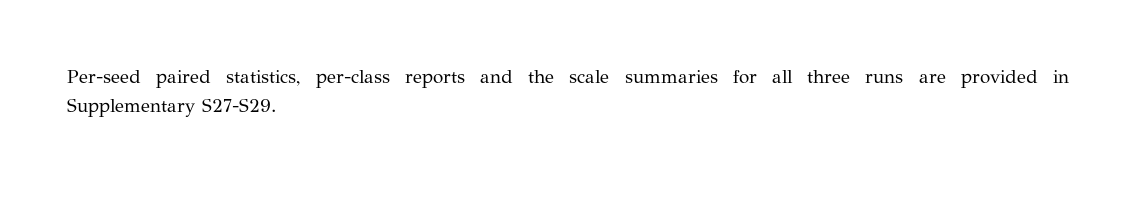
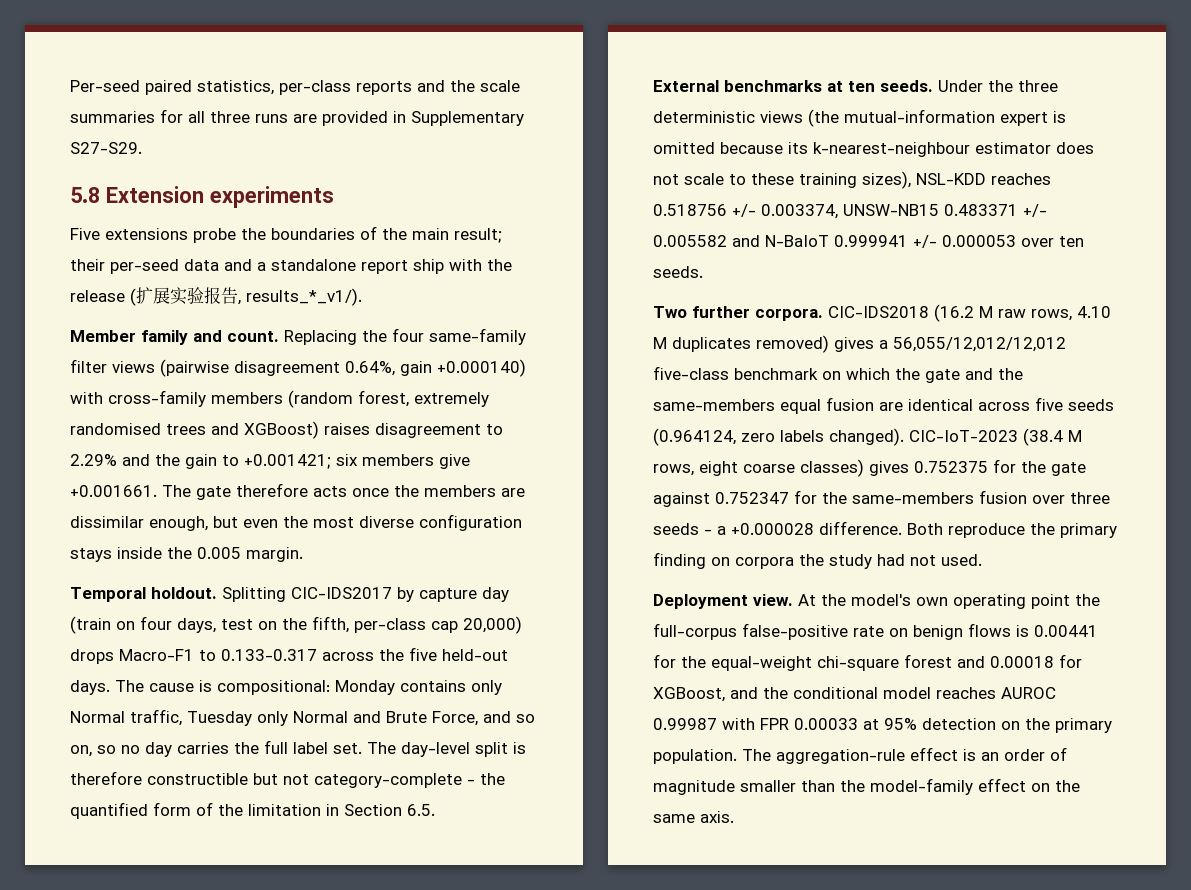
(276, 105) none -> [70,186,334,208] [70,226,502,243] [70,259,512,274] [70,287,362,306] [70,328,526,345] [70,359,526,377] [70,390,489,408] [70,421,503,439] [70,454,470,469] [70,483,525,500] [70,514,522,531] [70,547,303,562] [70,587,509,602] [70,616,522,634] [70,647,508,664] [70,680,502,695] [70,709,535,726] [70,740,526,757] [70,771,505,788] [70,802,435,819] [653,80,1058,92] [653,109,1066,127] [653,142,1094,157] [653,171,1051,189] [653,204,1047,219] [653,235,1084,248] [653,266,703,278] [653,304,1111,322] [653,335,1066,353] [653,366,1023,383] [653,397,1114,414] [653,428,1082,446] [653,459,1086,477] [653,490,1110,507] [653,521,1117,538] [653,552,982,569] [653,594,1100,609] [653,623,1098,640] [653,654,1082,671] [653,687,1056,702] [653,718,1112,733] [653,747,1067,764] [653,778,1080,795] [653,811,734,823] // 5.8 Extension experiments // Five extensions probe the boundaries of the main result; their per-seed data and a standalone report ship with the release (扩展实验报告, results_*_v1/). // Member family and count. Replacing the four same-family filter views (pairwise disagreement 0.64%, gain +0.000140) with cross-family members (random forest, extremely randomised trees and XGBoost) raises disagreement to 2.29% and the gain to +0.001421; six members give +0.001661. The gate therefore acts once the members are dissimilar enough, but even the most diverse configuration stays inside the 0.005 margin. // Temporal holdout. Splitting CIC-IDS2017 by capture day (train on four days, test on the fifth, per-class cap 20,000) drops Macro-F1 to 0.133-0.317 across the five held-out days. The cause is compositional: Monday contains only Normal traffic, Tuesday only Normal and Brute Force, and so on, so no day carries the full label set. The day-level split is therefore constructible but not category-complete - the quantified form of the limitation in Section 6.5. // External benchmarks at ten seeds. Under the three deterministic views (the mutual-information expert is omitted because its k-nearest-neighbour estimator does not scale to these training sizes), NSL-KDD reaches 0.518756 +/- 0.003374, UNSW-NB15 0.483371 +/- 0.005582 and N-BaIoT 0.999941 +/- 0.000053 over ten seeds. // Two further corpora. CIC-IDS2018 (16.2 M raw rows, 4.10 M duplicates removed) gives a 56,055/12,012/12,012 five-class benchmark on which the gate and the same-members equal fusion are identical across five seeds (0.964124, zero labels changed). CIC-IoT-2023 (38.4 M rows, eight coarse classes) gives 0.752375 for the gate against 0.752347 for the same-members fusion over three seeds - a +0.000028 difference. Both reproduce the primary finding on corpora the study had not used. // Deployment view. At the model's own operating point the full-corpus false-positive rate on benign flows is 0.00441 for the equal-weight chi-square forest and 0.00018 for XGBoost, and the conditional model reaches AUROC 0.99987 with FPR 0.00033 at 95% detection on the primary population. The aggregation-rule effect is an order of magnitude smaller than the model-family effect on the same axis.

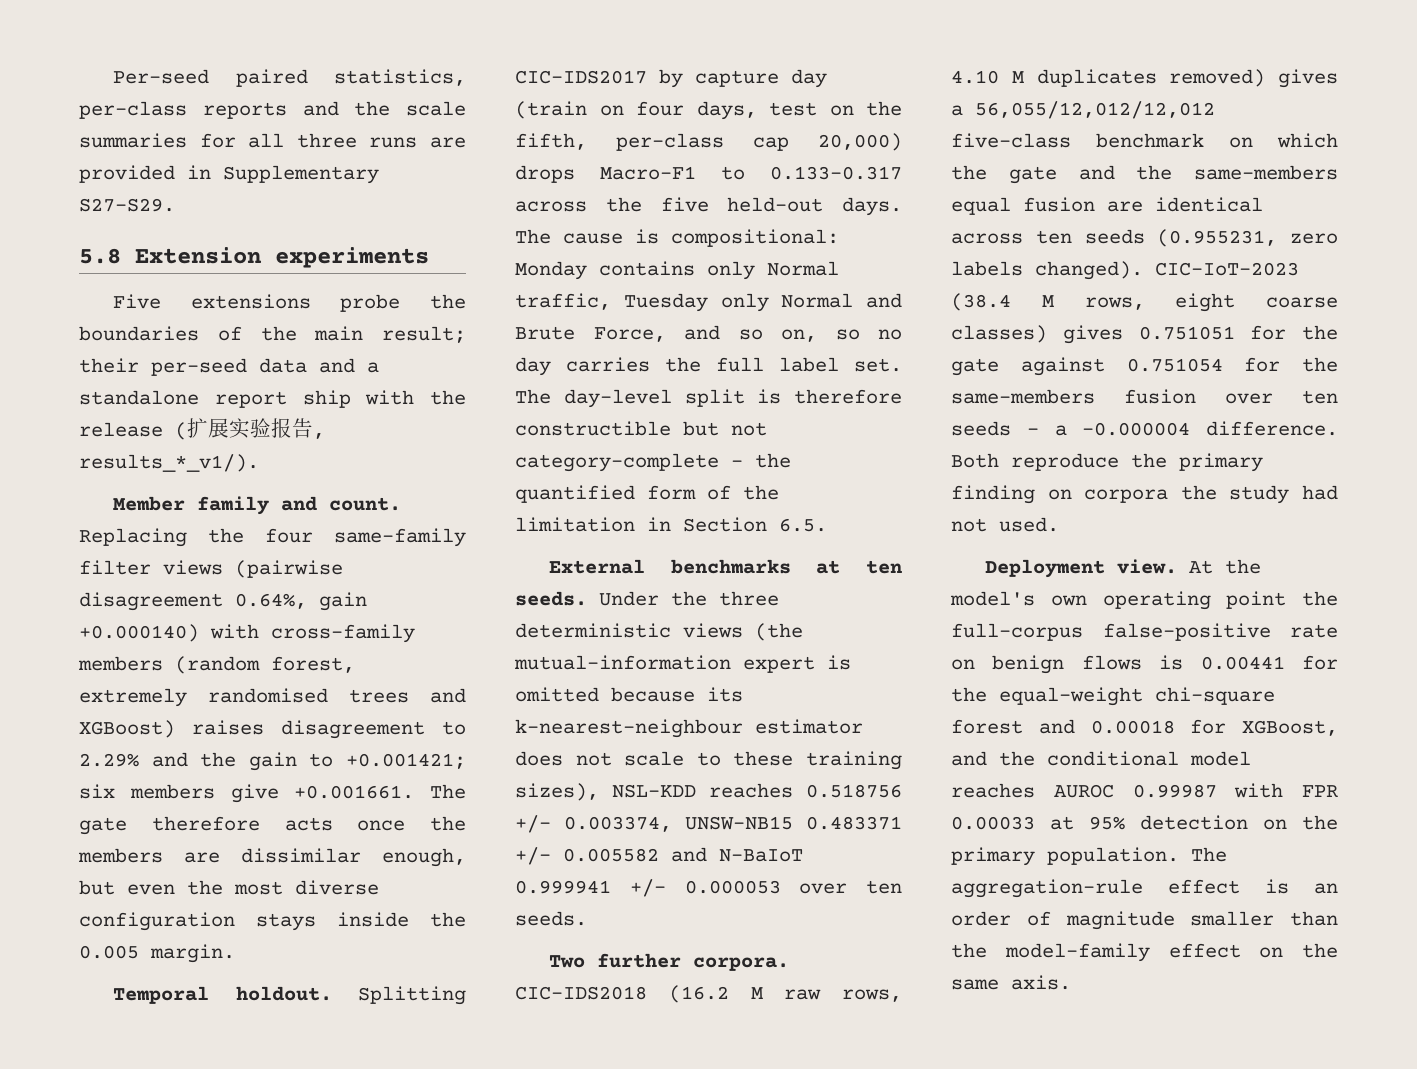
[1035,397,1114,411] [653,428,736,446] five seeds (0.964124, -> [1035,229,1278,247] ten seeds (0.955231,
[914,461,988,473] 0.752375 -> [1138,326,1235,340] 0.751051
[715,492,789,504] 0.752347 -> [1126,358,1223,372] 0.751054
[1070,492,1110,504] three -> [1302,390,1338,404] ten
[731,523,814,535] +0.000028 -> [1082,422,1191,436] -0.000004

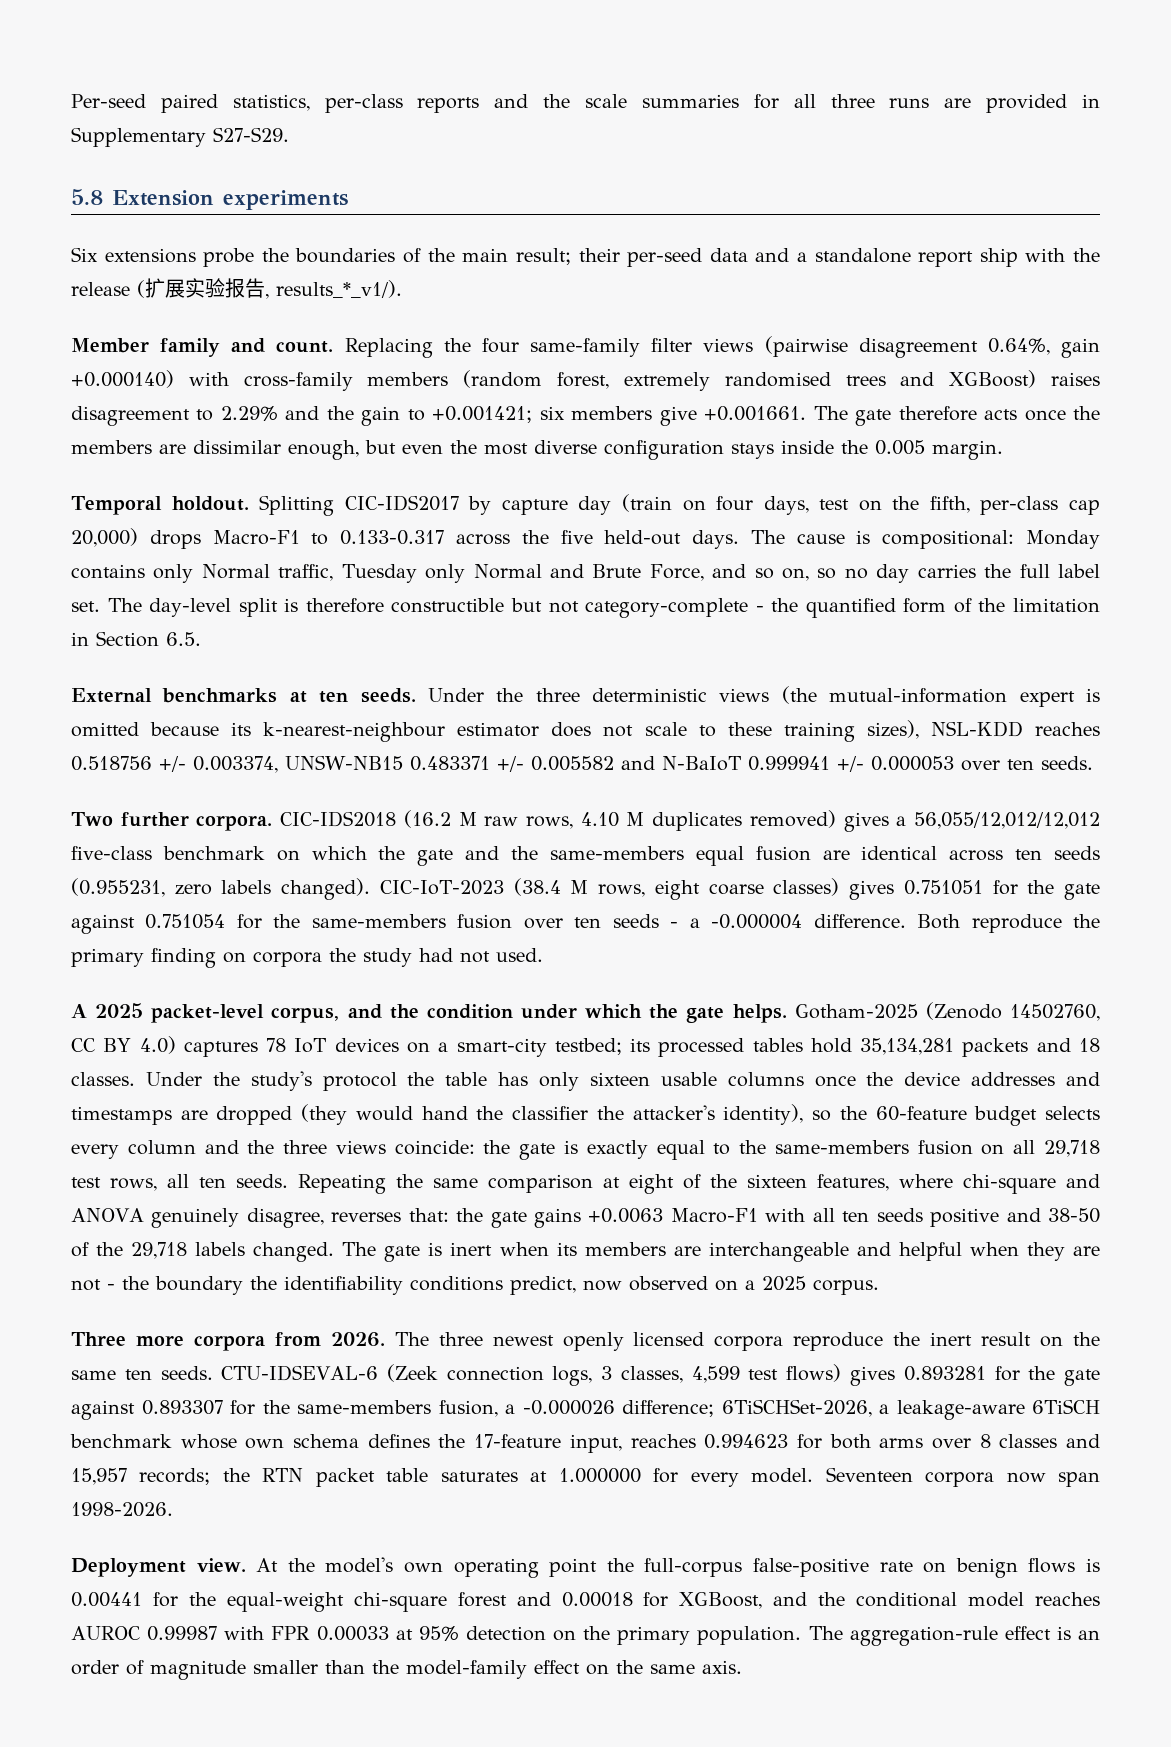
[113,294,162,309] Five -> [71,247,98,262] Six
(1059, 524) none -> [71,1002,1100,1023] [71,1036,1101,1057] [71,1071,1100,1091] [71,1104,1101,1126] [71,1140,1101,1160] [71,1174,1100,1194] [71,1208,1100,1228] [71,1242,1100,1262] [71,1276,879,1295] [71,1332,1100,1351] [71,1364,1100,1386] [71,1399,1100,1420] [70,1434,1100,1453] [71,1467,1100,1487] [71,1502,173,1517] // A 2025 packet-level corpus, and the condition under which the gate helps. Gotham-2025 (Zenodo 14502760, CC BY 4.0) captures 78 IoT devices on a smart-city testbed; its processed tables hold 35,134,281 packets and 18 classes. Under the study's protocol the table has only sixteen usable columns once the device addresses and timestamps are dropped (they would hand the classifier the attacker's identity), so the 60-feature budget selects every column and the three views coincide: the gate is exactly equal to the same-members fusion on all 29,718 test rows, all ten seeds. Repeating the same comparison at eight of the sixteen features, where chi-square and ANOVA genuinely disagree, reverses that: the gate gains +0.0063 Macro-F1 with all ten seeds positive and 38-50 of the 29,718 labels changed. The gate is inert when its members are interchangeable and helpful when they are not - the boundary the identifiability conditions predict, now observed on a 2025 corpus. // Three more corpora from 2026. The three newest openly licensed corpora reproduce the inert result on the same ten seeds. CTU-IDSEVAL-6 (Zeek connection logs, 3 classes, 4,599 test flows) gives 0.893281 for the gate against 0.893307 for the same-members fusion, a -0.000026 difference; 6TiSCHSet-2026, a leakage-aware 6TiSCH benchmark whose own schema defines the 17-feature input, reaches 0.994623 for both arms over 8 classes and 15,957 records; the RTN packet table saturates at 1.000000 for every model. Seventeen corpora now span 1998-2026.

